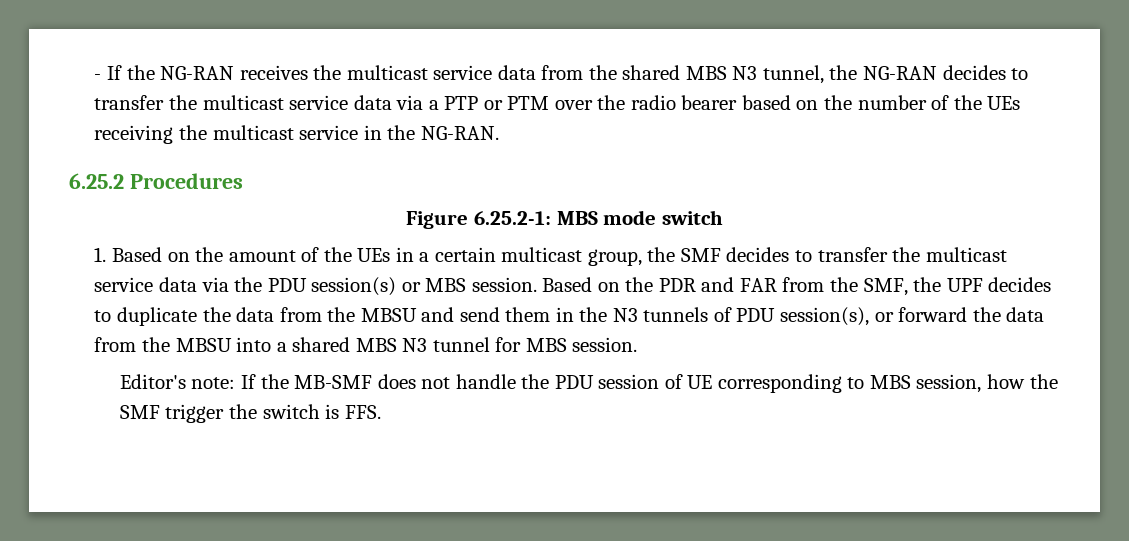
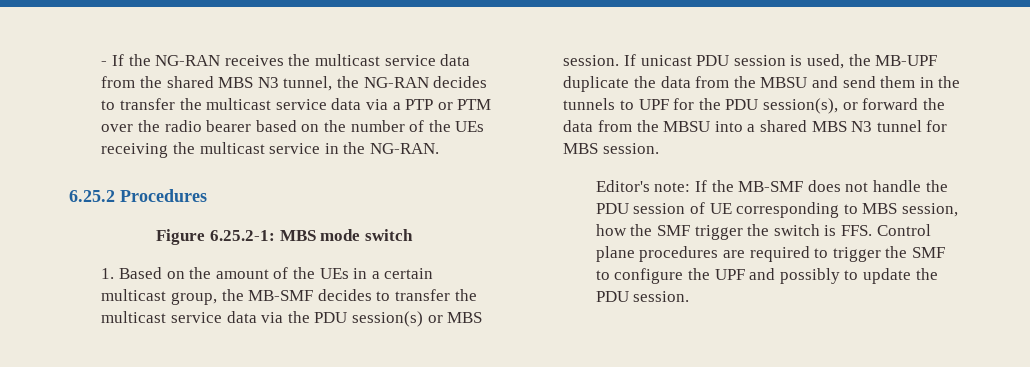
[680,248,721,262] SMF -> [248,290,314,301] MB-SMF
[542,277,1052,296] [94,310,112,322] Based on the PDR and FAR from the SMF, the UPF decides to -> [624,54,938,69] If unicast PDU session is used, the MB-UPF
[612,307,732,322] N3 tunnels of -> [563,98,721,110] tunnels to UPF for the
(381, 412) none -> [876,224,931,236] [595,246,945,262] [595,268,938,284] [595,291,690,302] Control plane procedures are required to trigger the SMF to configure the UPF and possibly to update the PDU session.

